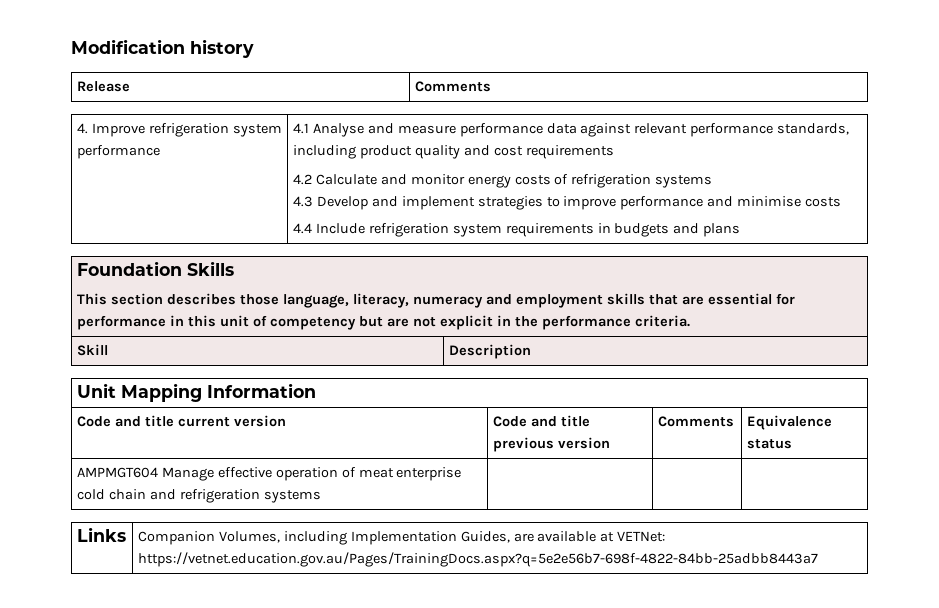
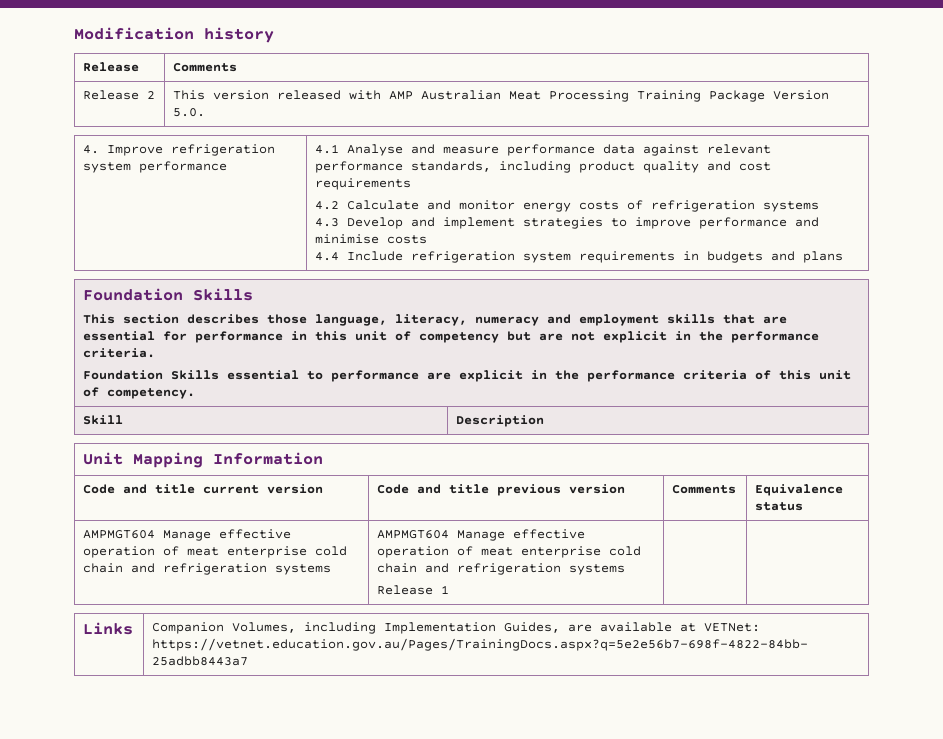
(491, 86) none -> [83,90,156,100] [173,90,830,102] [173,108,206,117] // Release 2 | This version released with AMP Australian Meat Processing Training Package Version 5.0.
(690, 321) none -> [83,370,852,382] [83,387,196,399] // Foundation Skills essential to performance are explicit in the performance criteria of this unit of competency.
(321, 496) none -> [377,529,586,541] [377,546,642,558] [377,563,626,575] [377,585,450,595] AMPMGT604 Manage effective operation of meat enterprise cold chain and refrigeration systems // Release 1

